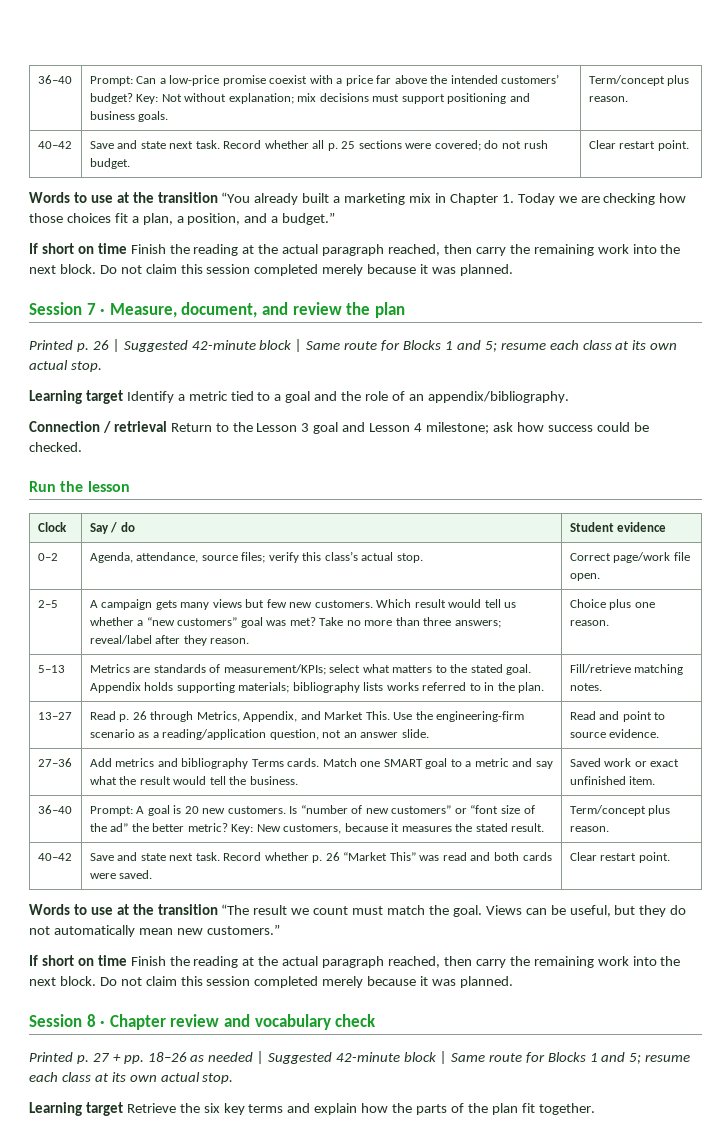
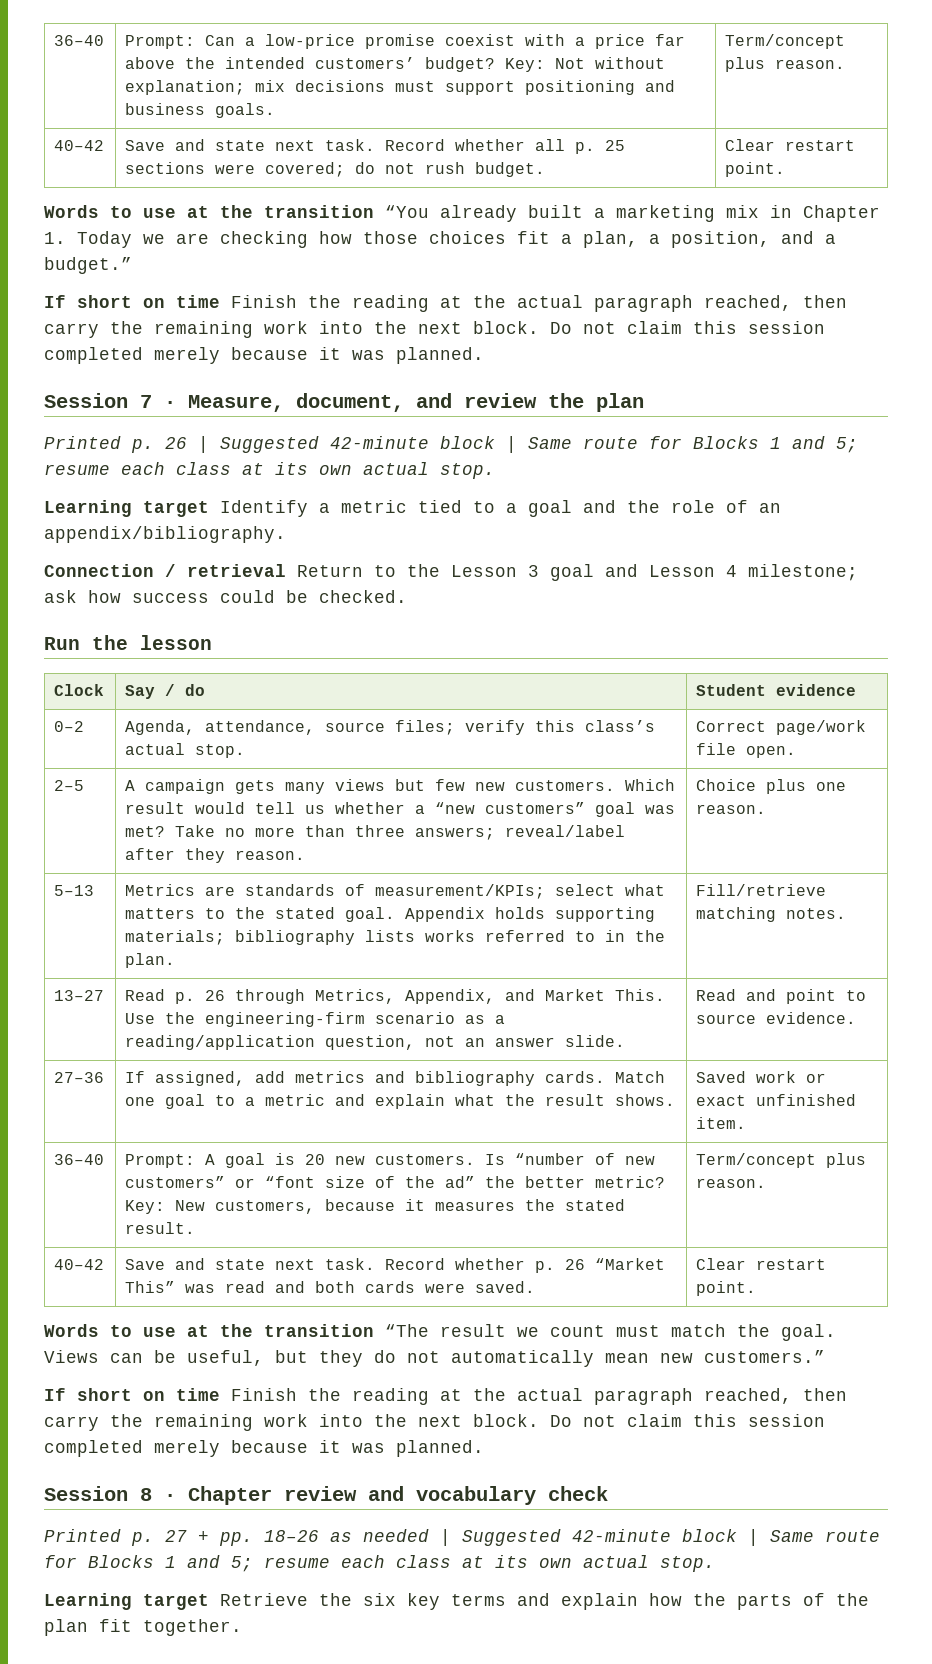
[89,758,112,767] Add -> [125,1071,286,1086] If assigned, add
[251,759,284,767] Terms -> (536, 1078) none
[383,759,423,767] SMART -> (156, 1101) none
[535,761,553,769] say -> [375,1094,446,1109] explain
[173,776,298,785] would tell the business. -> [615,1094,676,1106] shows.

